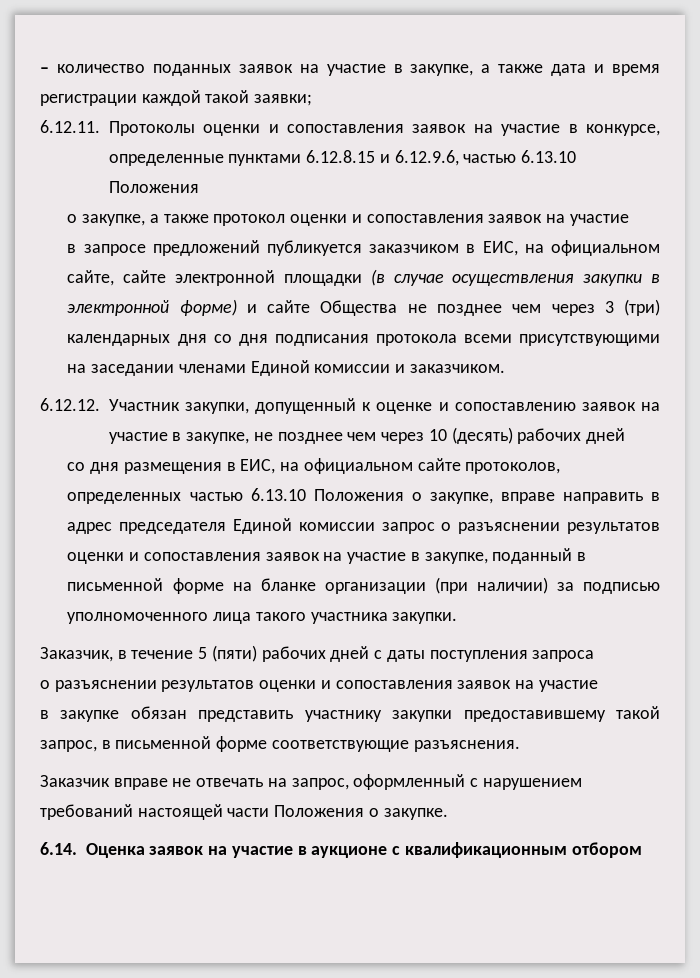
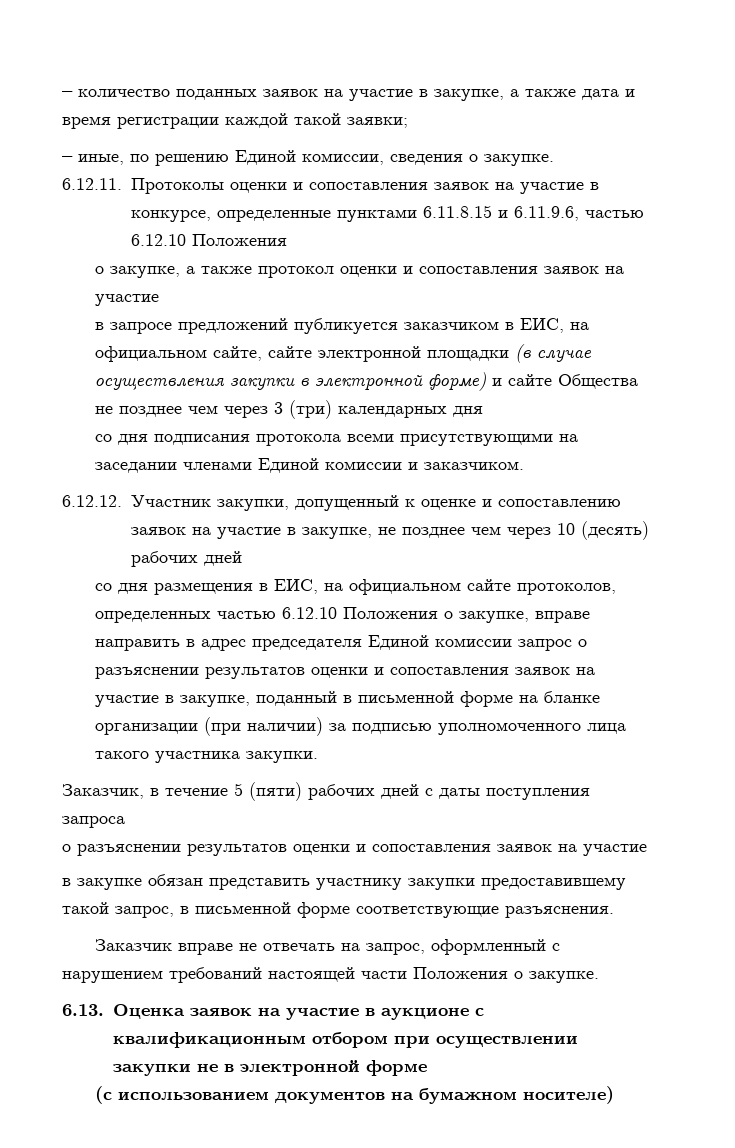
(313, 100) none -> [62,150,554,166] // – иные, по решению Единой комиссии, сведения о закупке.
[306,150,577,166] 6.12.8.15 и 6.12.9.6, частью 6.13.10 -> [422,205,644,221] [130,234,186,246] 6.11.8.15 и 6.11.9.6, частью 6.12.10
(207, 340) none -> (484, 411) //
[250,488,306,501] 6.13.10 -> [282,607,338,619] 6.12.10
[40,842,77,855] 6.14. -> [62,1004,104,1016] 6.13.
(642, 850) none -> [393,1036,578,1048] [112,1060,427,1076] [95,1086,615,1104] при осуществлении закупки не в электронной форме // (с использованием документов на бумажном носителе)

